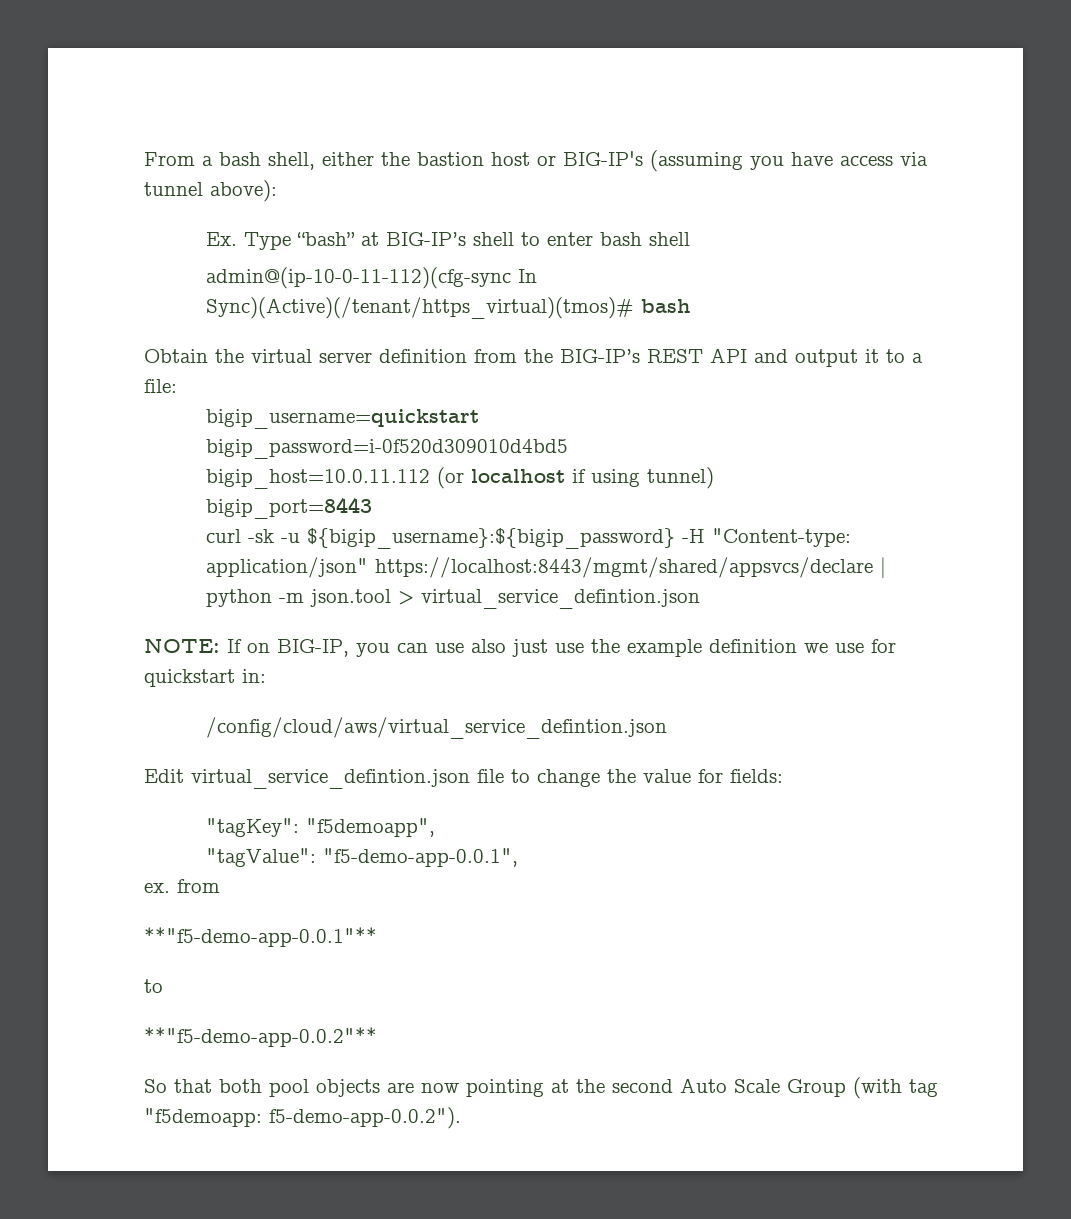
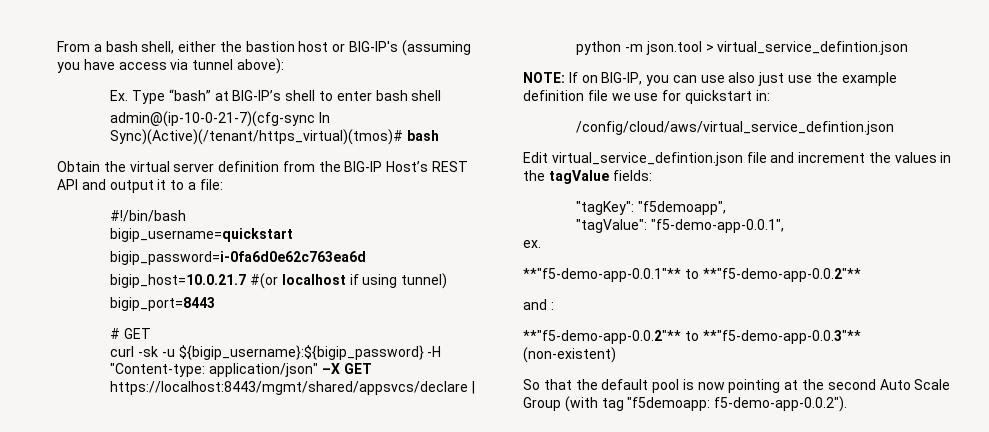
[205,267,511,289] admin@(ip-10-0-11-112)(cfg-sync -> [110,111,316,127] admin@(ip-10-0-21-7)(cfg-sync
[560,349,640,363] BIG-IP’s -> [344,161,429,172] BIG-IP Host’s
(177, 386) none -> [110,210,187,222] // #!/bin/bash
[205,439,568,459] [205,467,464,489] bigip_password=i-0f520d309010d4bd5 // bigip_host=10.0.11.112 (or -> [110,251,367,265] [110,273,279,289] bigip_password=i-0fa6d0e62c763ea6d // bigip_host=10.0.21.7 #(or
(372, 508) none -> [110,328,152,339] // # GET
(368, 567) none -> [321,363,372,374] –X GET
(797, 646) none -> [587,90,608,101] file
[511,769,723,787] to change the value for -> [770,152,952,163] [523,170,609,184] and increment the values in the tagValue
[177,879,220,893] from -> (541, 244) none
[144,979,163,993] [144,1027,377,1047] [144,1079,414,1097] // to // **"f5-demo-app-0.0.2"** // So that both pool objects are -> [684,268,861,282] [523,299,554,310] [523,330,861,344] [523,347,616,363] [523,379,694,393] to **"f5-demo-app-0.0.2"** // and : // **"f5-demo-app-0.0.2"** to **"f5-demo-app-0.0.3"** (non-existent) // So that the default pool is

